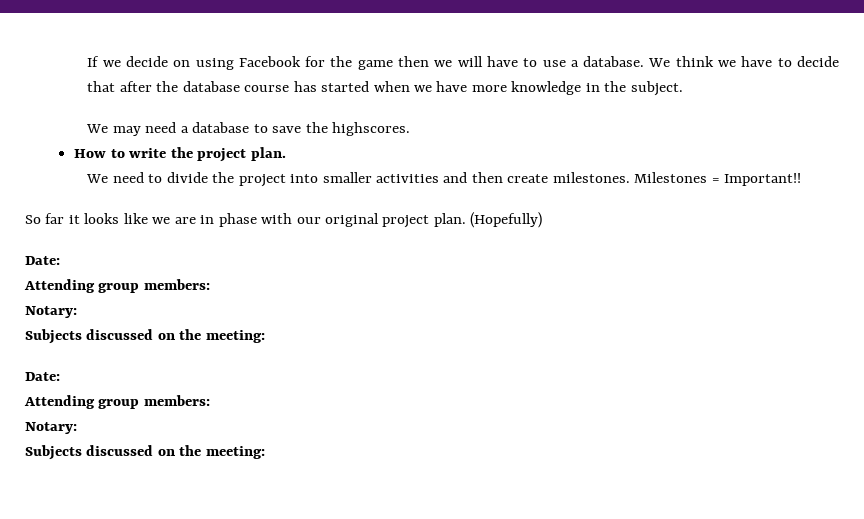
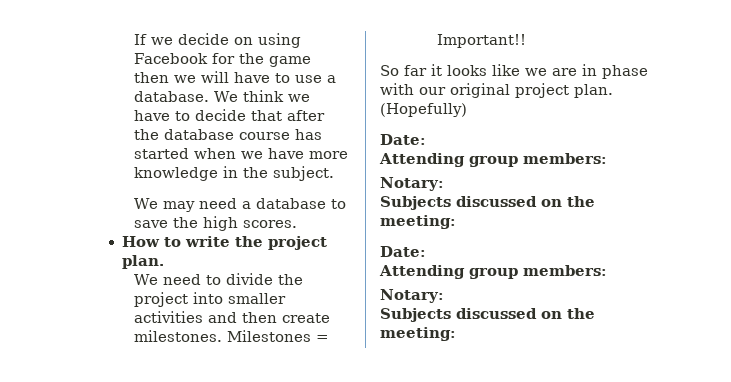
[331,122,410,136] highscores. -> [203,216,298,231] high scores.

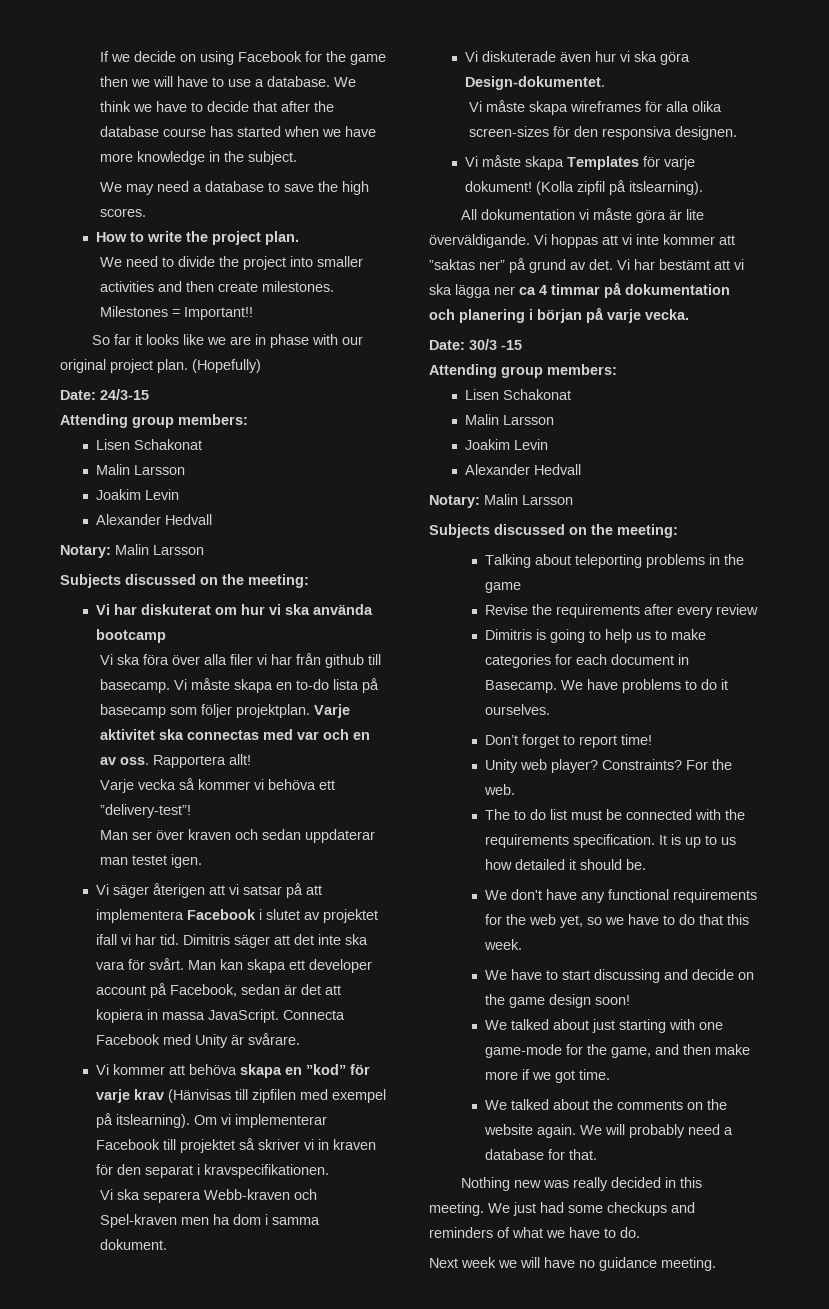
[379,153,607,167] [380,177,444,191] [380,196,595,210] [380,215,456,229] [380,246,426,257] [379,265,607,279] [380,289,444,303] [380,308,595,322] [380,327,456,341] // Attending group members: // Notary: // Subjects discussed on the meeting: // Date: // Attending group members: // Notary: // Subjects discussed on the meeting: -> [100,389,149,400] [60,414,248,428] [95,439,202,450] [95,464,185,475] [95,489,179,500] [95,514,212,525] [60,544,204,558] [60,574,309,588] [95,604,373,615] [95,629,166,643] [99,653,381,668] [99,678,379,693] [99,704,350,718] [99,729,370,740] [99,754,251,768] [99,778,335,793] [99,804,191,818] [99,829,375,843] [99,854,202,868] [95,883,322,898] [95,909,378,923] [95,934,368,948] [95,958,372,973] [95,983,341,998] [95,1009,345,1023] [95,1033,300,1048] [95,1064,370,1078] [95,1089,386,1103] [95,1113,327,1128] [95,1138,376,1153] [95,1164,329,1178] [99,1189,317,1203] [99,1214,320,1228] [99,1239,167,1250] [464,51,690,65] [464,76,605,90] [468,100,722,115] [468,126,737,140] [464,155,695,170] [464,180,703,195] [461,208,705,223] [429,234,735,248] [429,258,744,273] [429,282,730,298] [429,307,689,323] [429,339,522,350] [429,364,617,378] [464,389,571,400] [464,414,554,425] [464,439,548,450] [464,464,581,475] [429,494,573,508] [429,524,678,538] [484,554,744,568] [484,582,521,593] [484,604,758,618] [484,629,706,643] [484,654,689,668] [484,679,728,693] [484,704,550,715] [484,734,652,748] [484,759,732,773] [483,784,515,795] [484,809,745,820] [484,834,736,848] [484,859,646,870] [484,889,757,903] [484,914,749,928] [483,939,522,950] [484,969,754,983] [484,994,630,1008] [484,1019,723,1033] [484,1044,750,1058] [484,1069,610,1083] [484,1099,727,1110] [483,1124,733,1138] [484,1149,597,1160] [461,1177,703,1191] [429,1202,695,1216] [429,1227,640,1238] [429,1257,716,1271] 24/3-15 // Attending group members: // Lisen Schakonat // Malin Larsson // Joakim Levin // Alexander Hedvall // Notary: Malin Larsson // Subjects discussed on the meeting: // Vi har diskuterat om hur vi ska använda bootcamp // Vi ska föra över alla filer vi har från github till basecamp. Vi måste skapa en to-do lista på basecamp som följer projektplan. Varje aktivitet ska connectas med var och en av oss. Rapportera allt! // Varje vecka så kommer vi behöva ett ”delivery-test”! // Man ser över kraven och sedan uppdaterar man testet igen. // Vi säger återigen att vi satsar på att implementera Facebook i slutet av projektet ifall vi har tid. Dimitris säger att det inte ska vara för svårt. Man kan skapa ett developer account på Facebook, sedan är det att kopiera in massa JavaScript. Connecta Facebook med Unity är svårare. // Vi kommer att behöva skapa en ”kod” för varje krav (Hänvisas till zipfilen med exempel på itslearning). Om vi implementerar Facebook till projektet så skriver vi in kraven för den separat i kravspecifikationen. // Vi ska separera Webb-kraven och Spel-kraven men ha dom i samma dokument. // Vi diskuterade även hur vi ska göra Design-dokumentet. // Vi måste skapa wireframes för alla olika screen-sizes för den responsiva designen. // Vi måste skapa Templates för varje dokument! (Kolla zipfil på itslearning). // All dokumentation vi måste göra är lite överväldigande. Vi hoppas att vi inte kommer att ”saktas ner” på grund av det. Vi har bestämt att vi ska lägga ner ca 4 timmar på dokumentation och planering i början på varje vecka. // Date: 30/3 -15 // Attending group members: // Lisen Schakonat // Malin Larsson // Joakim Levin // Alexander Hedvall // Notary: Malin Larsson // Subjects discussed on the meeting: // Talking about teleporting problems in the game // Revise the requirements after every review // Dimitris is going to help us to make categories for each document in Basecamp. We have problems to do it ourselves. // Don’t forget to report time! // Unity web player? Constraints? For the web. // The to do list must be connected with the requirements specification. It is up to us how detailed it should be. // We don't have any functional requirements for the web yet, so we have to do that this week. // We have to start discussing and decide on the game design soon! // We talked about just starting with one game-mode for the game, and then make more if we got time. // We talked about the comments on the website again. We will probably need a database for that. // Nothing new was really decided in this meeting. We just had some checkups and reminders of what we have to do. // Next week we will have no guidance meeting.

